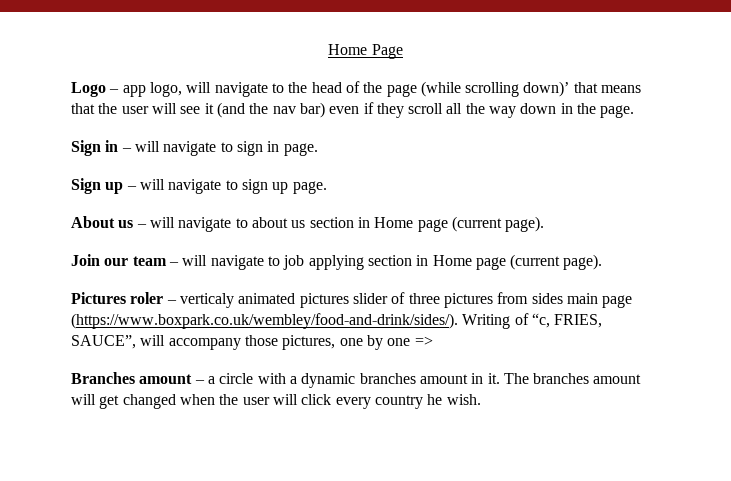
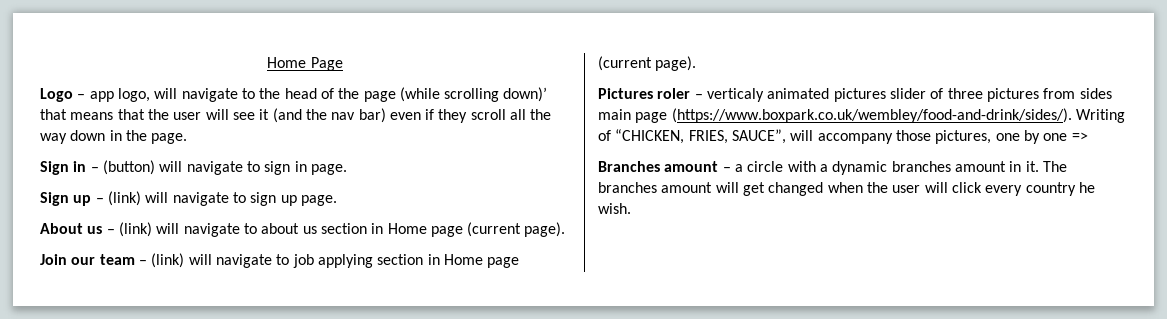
(132, 150) none -> [102,160,155,175] (button)
(137, 188) none -> [107,191,141,206] (link)
(147, 226) none -> [118,222,152,237] (link)
(179, 264) none -> [151,253,185,268] (link)
[531,313,550,328] “c, -> [615,129,685,144] “CHICKEN,

